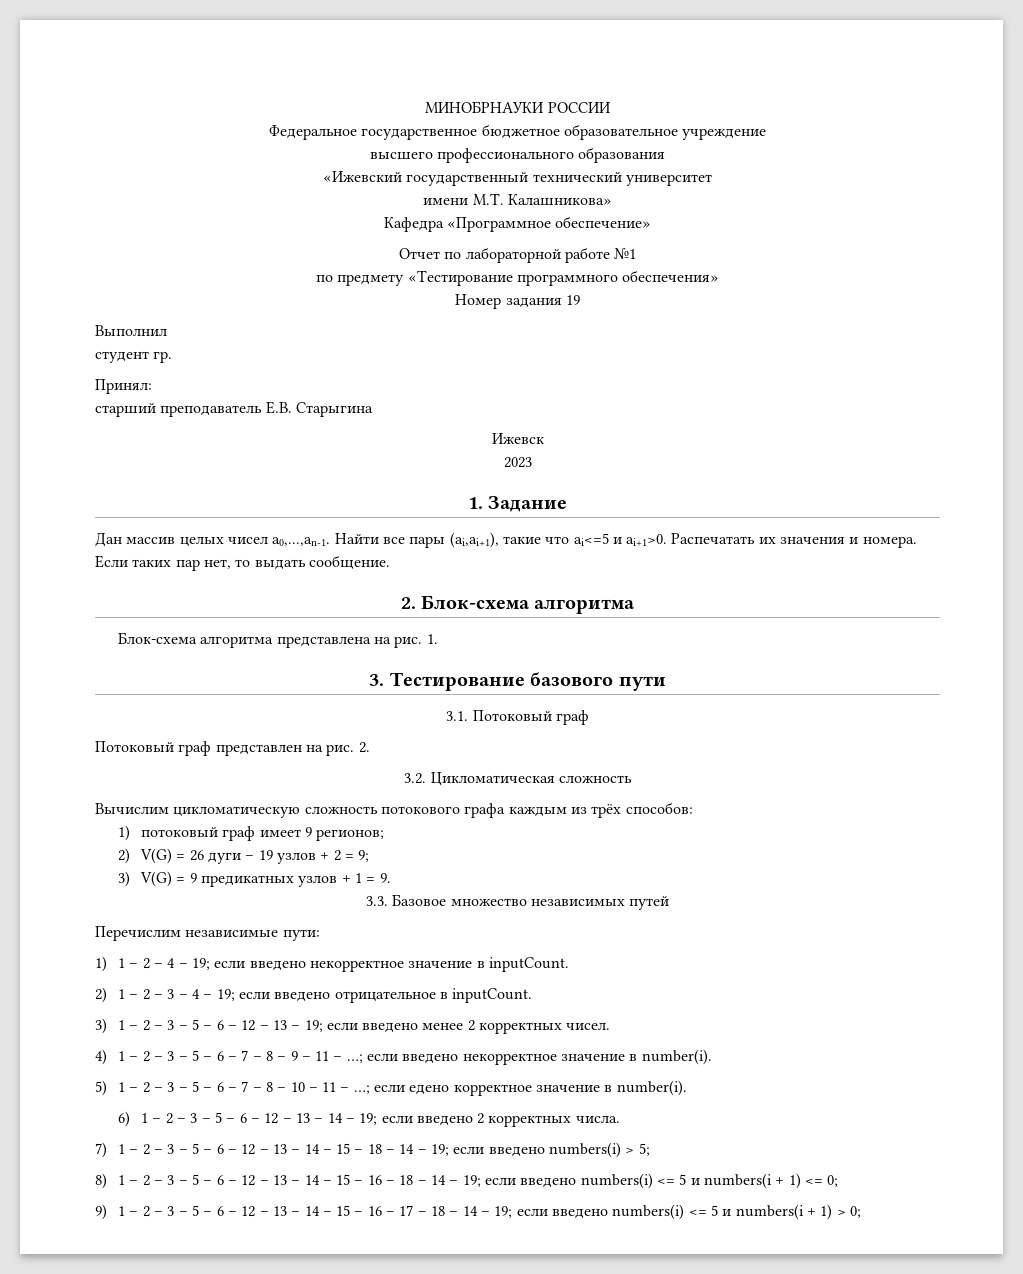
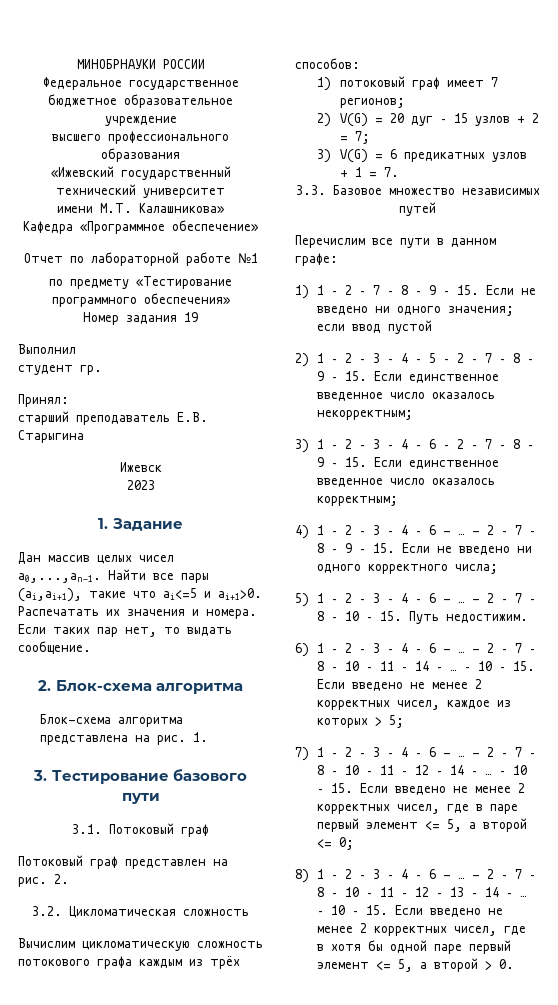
[305,827,313,837] 9 -> [490,77,498,87] 7
[189,850,273,864] 26 дуги – 19 -> [389,113,468,126] 20 дуг – 15
[358,850,370,862] 9; -> [354,131,370,144] 7;
[189,873,197,883] 9 -> [389,149,397,159] 6
[379,873,391,883] 9. -> [383,167,399,177] 7.
[185,929,320,941] независимые пути: -> [372,238,496,248] [295,253,338,266] все пути в данном графе:
[167,957,569,972] 4 – 19; если введено некорректное значение в inputCount. -> [373,285,537,296] [317,306,515,316] [317,320,433,334] 7 – 8 – 9 – 15. Если не введено ни одного значения; если ввод пустой
[216,988,533,1003] 19; если введено отрицательное в inputCount. -> [429,353,535,363] [317,371,500,383] [317,392,496,401] [317,410,414,420] 5 – 2 – 7 – 8 – 9 – 15. Если единственное введенное число оказалось некорректным;
[191,1019,611,1034] 5 – 6 – 12 – 13 – 19; если введено менее 2 корректных чисел. -> [401,439,535,449] [317,457,500,469] [317,478,496,487] [317,496,399,506] 4 – 6 – 2 – 7 – 8 – 9 – 15. Если единственное введенное число оказалось корректным;
[191,1049,712,1065] 5 – 6 – 7 – 8 – 9 – 11 – …; если введено некорректное значение в number(i). -> [401,525,537,535] [317,543,533,555] [317,564,499,574] 4 – 6 - … - 2 – 7 – 8 – 9 – 15. Если не введено ни одного корректного числа;
[191,1080,687,1096] [118,1111,620,1127] [95,1142,622,1158] 5 – 6 – 7 – 8 – 10 – 11 – …; если едено корректное значение в number(i). // 6) 1 – 2 – 3 – 5 – 6 – 12 – 13 – 14 – 19; если введено 2 корректных числа. // 7) 1 – 2 – 3 – 5 – 6 – 12 – 13 – 14 – 15 – 18 – 14 – 19; если введено numbers(i) -> [401,593,537,603] [317,611,529,624] [295,643,537,657] [317,661,536,671] [317,679,483,691] [317,700,512,710] [317,718,369,728] 4 – 6 - … - 2 – 7 – 8 – 10 – 15. Путь недостижим. // 6) 1 – 2 – 3 – 4 – 6 - … - 2 – 7 – 8 – 10 – 11 – 14 – … – 10 – 15. Если введено не менее 2 корректных чисел, каждое из которых
[95,1173,801,1189] 8) 1 – 2 – 3 – 5 – 6 – 12 – 13 – 14 – 15 – 16 – 18 – 14 – 19; если введено numbers(i) <= 5 и numbers(i + 1) -> [295,747,537,761] [317,765,528,775] [317,783,526,795] [317,804,519,814] [317,818,528,832] 7) 1 – 2 – 3 – 4 – 6 - … - 2 – 7 – 8 – 10 – 11 – 12 – 14 – … – 10 – 15. Если введено не менее 2 корректных чисел, где в паре первый элемент <= 5, а второй
[95,1204,861,1220] 9) 1 – 2 – 3 – 5 – 6 – 12 – 13 – 14 – 15 – 16 – 17 – 18 – 14 – 19; если введено numbers(i) <= 5 и numbers(i + 1) > 0; -> [295,869,537,883] [317,887,528,897] [317,905,504,917] [317,923,527,936] [317,940,512,954] [317,958,515,972] 8) 1 – 2 – 3 – 4 – 6 - … - 2 – 7 – 8 – 10 – 11 – 12 – 13 – 14 – … – 10 – 15. Если введено не менее 2 корректных чисел, где в хотя бы одной паре первый элемент <= 5, а второй > 0.

